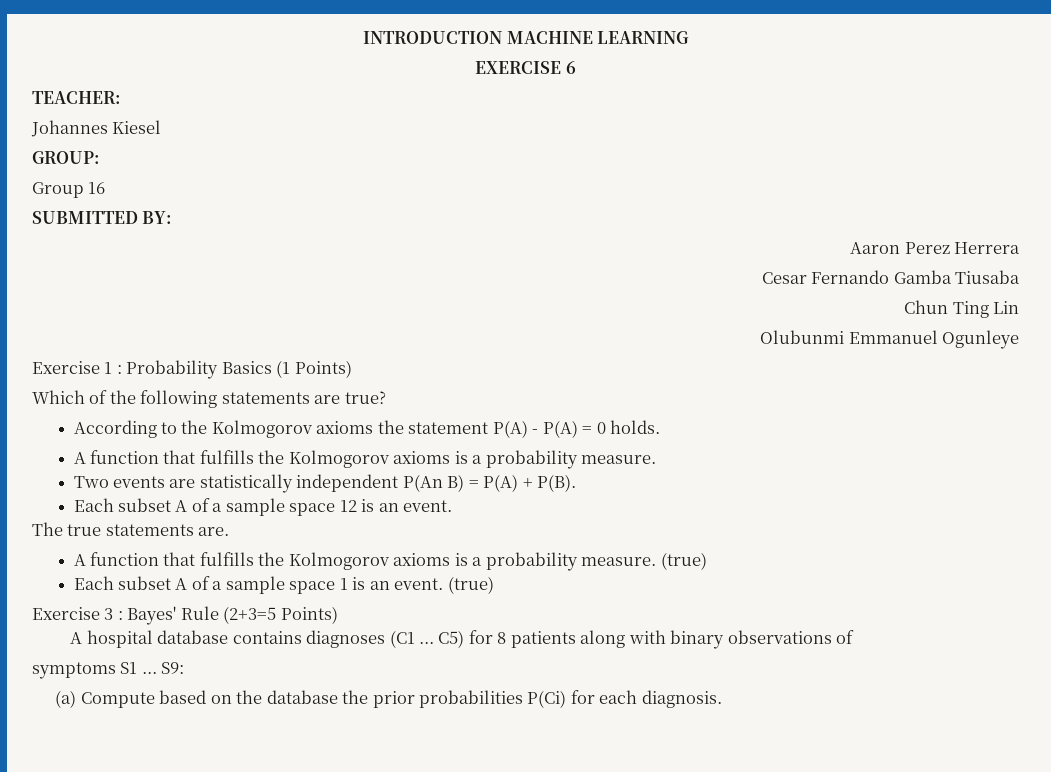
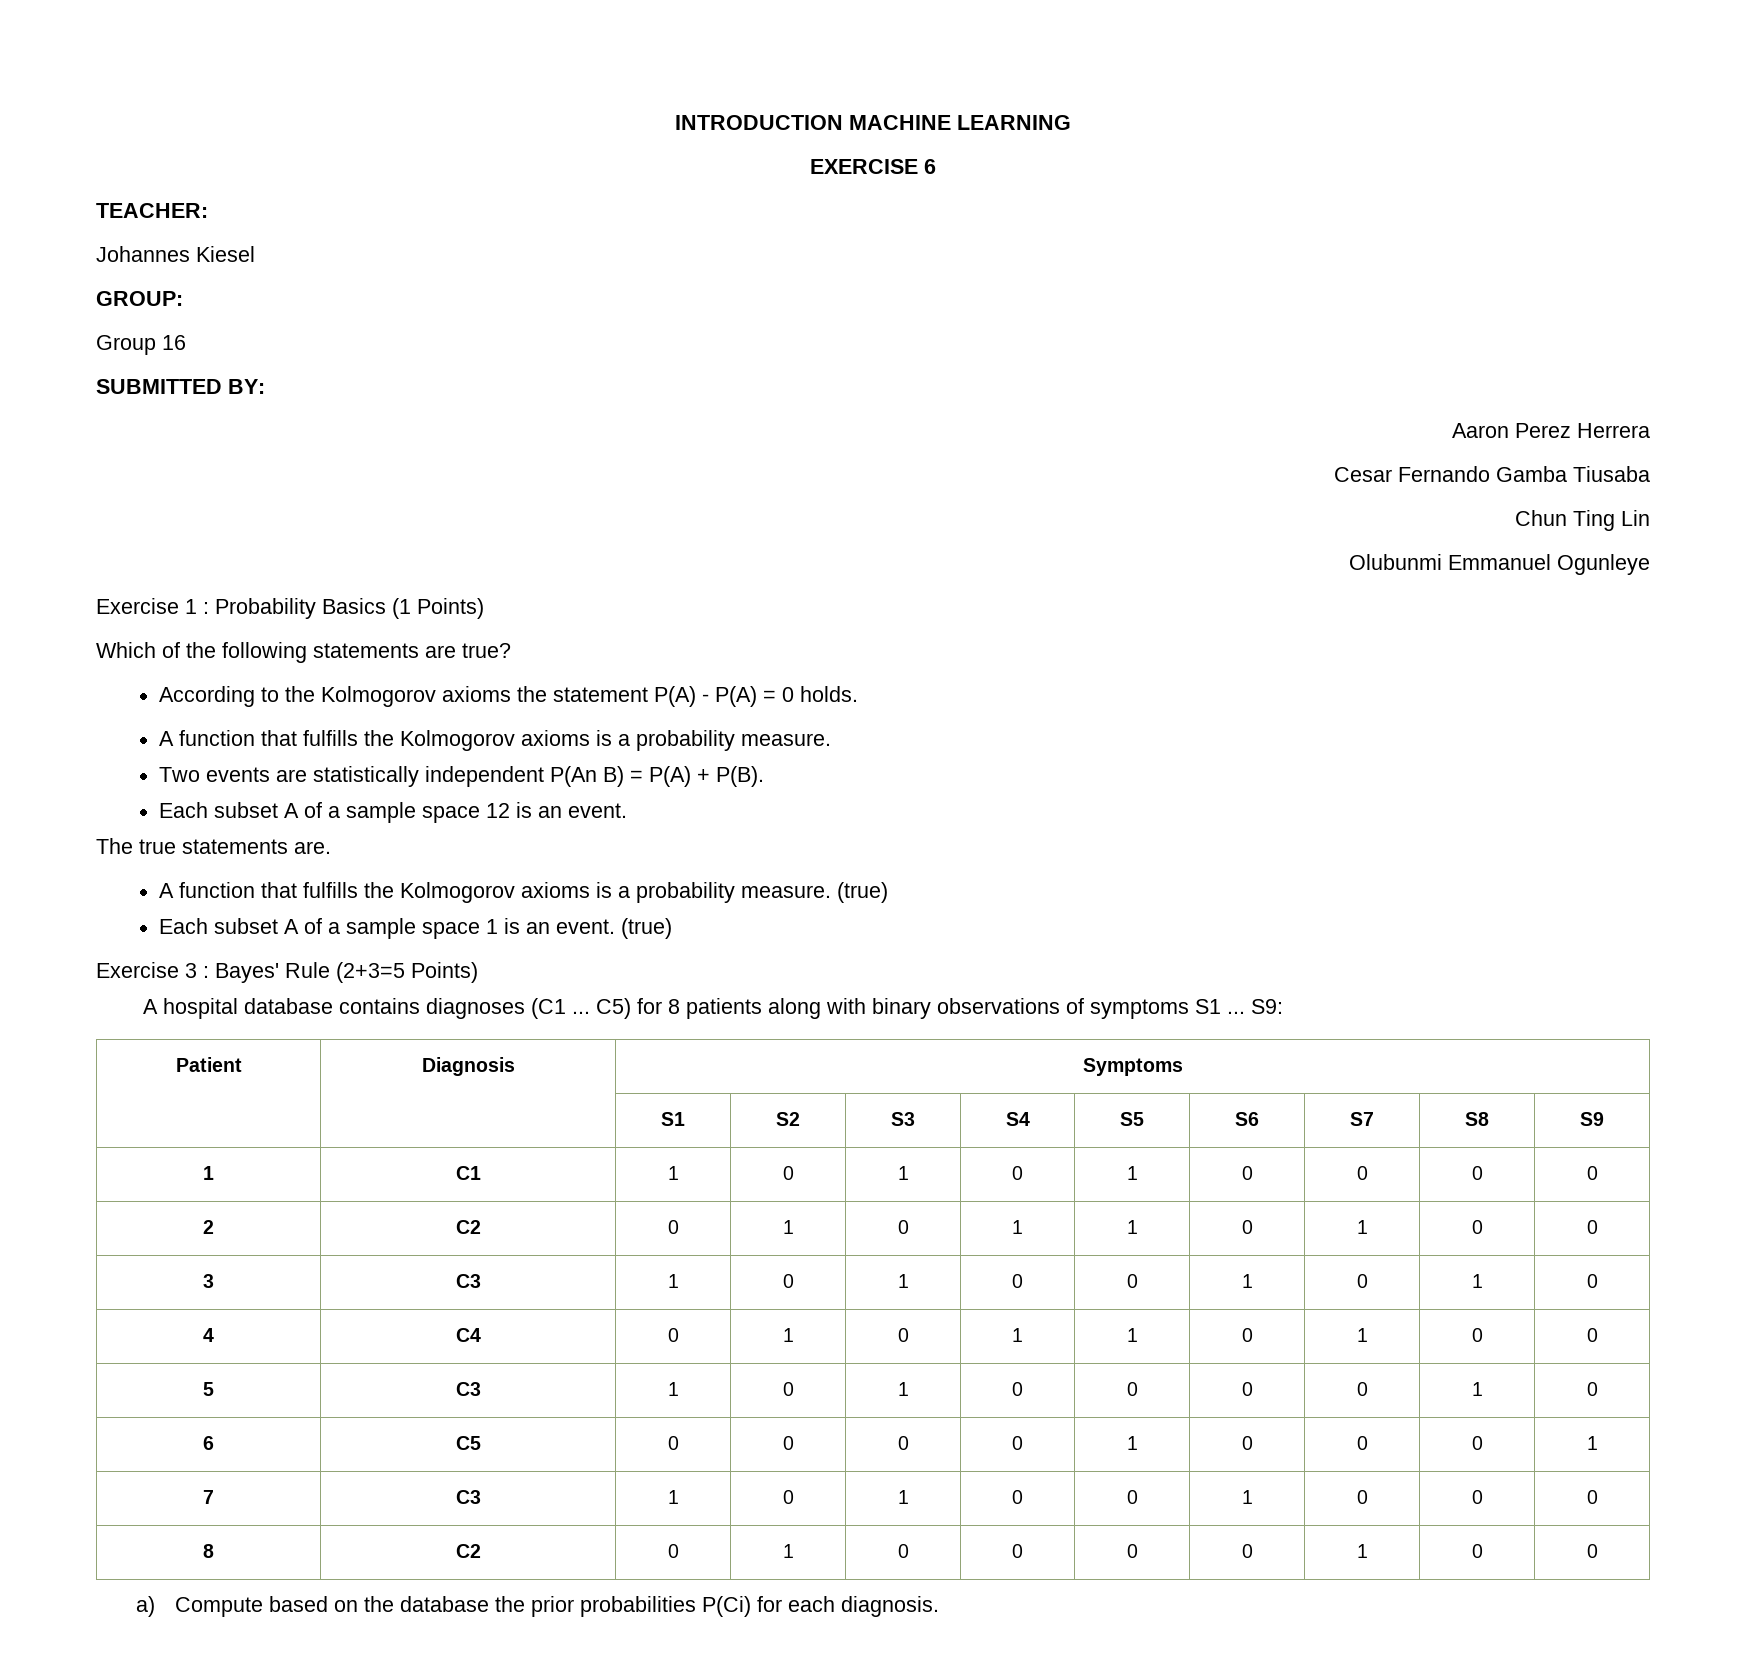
(855, 637) // -> (1085, 1006) none
[55,690,77,708] // (a) -> [175,1057,242,1072] [421,1057,515,1076] [1082,1058,1183,1076] [661,1112,685,1126] [776,1112,800,1126] [891,1112,915,1126] [1005,1112,1030,1126] [1120,1112,1144,1126] [1235,1112,1259,1126] [1350,1112,1374,1126] [1465,1112,1489,1126] [1580,1112,1604,1126] [203,1166,214,1180] [455,1166,481,1180] [667,1166,679,1180] [782,1166,794,1180] [897,1166,909,1180] [1012,1166,1023,1180] [1126,1166,1138,1180] [1241,1166,1253,1180] [1356,1166,1368,1180] [1471,1166,1483,1180] [1586,1166,1598,1180] [203,1220,214,1234] [455,1220,481,1234] [667,1220,679,1234] [782,1220,794,1234] [897,1220,909,1234] [1012,1220,1023,1234] [1126,1220,1138,1234] [1241,1220,1253,1234] [1356,1220,1368,1234] [1471,1220,1483,1234] [1586,1220,1598,1234] [203,1274,214,1288] [455,1274,481,1288] [667,1274,679,1288] [782,1274,794,1288] [897,1274,909,1288] [1012,1274,1023,1288] [1126,1274,1138,1288] [1241,1274,1253,1288] [1356,1274,1368,1288] [1471,1274,1483,1288] [1586,1274,1598,1288] [203,1328,214,1342] [455,1328,481,1342] [667,1328,679,1342] [782,1328,794,1342] [897,1328,909,1342] [1012,1328,1023,1342] [1126,1328,1138,1342] [1241,1328,1253,1342] [1356,1328,1368,1342] [1471,1328,1483,1342] [1586,1328,1598,1342] [203,1382,214,1396] [455,1382,481,1396] [667,1382,679,1396] [782,1382,794,1396] [897,1382,909,1396] [1012,1382,1023,1396] [1126,1382,1138,1396] [1241,1382,1253,1396] [1356,1382,1368,1396] [1471,1382,1483,1396] [1586,1382,1598,1396] [203,1436,214,1450] [455,1436,481,1450] [667,1436,679,1450] [782,1436,794,1450] [897,1436,909,1450] [1012,1436,1023,1450] [1126,1436,1138,1450] [1241,1436,1253,1450] [1356,1436,1368,1450] [1471,1436,1483,1450] [1586,1436,1598,1450] [203,1490,214,1504] [455,1490,481,1504] [667,1490,679,1504] [782,1490,794,1504] [897,1490,909,1504] [1012,1490,1023,1504] [1126,1490,1138,1504] [1241,1490,1253,1504] [1356,1490,1368,1504] [1471,1490,1483,1504] [1586,1490,1598,1504] [203,1544,214,1558] [455,1544,481,1558] [667,1544,679,1558] [782,1544,794,1558] [897,1544,909,1558] [1012,1544,1023,1558] [1126,1544,1138,1558] [1241,1544,1253,1558] [1356,1544,1368,1558] [1471,1544,1483,1558] [1586,1544,1598,1558] [135,1596,155,1617] // Patient | Diagnosis | Symptoms // | | S1 | S2 | S3 | S4 | S5 | S6 | S7 | S8 | S9 // 1 | C1 | 1 | 0 | 1 | 0 | 1 | 0 | 0 | 0 | 0 // 2 | C2 | 0 | 1 | 0 | 1 | 1 | 0 | 1 | 0 | 0 // 3 | C3 | 1 | 0 | 1 | 0 | 0 | 1 | 0 | 1 | 0 // 4 | C4 | 0 | 1 | 0 | 1 | 1 | 0 | 1 | 0 | 0 // 5 | C3 | 1 | 0 | 1 | 0 | 0 | 0 | 0 | 1 | 0 // 6 | C5 | 0 | 0 | 0 | 0 | 1 | 0 | 0 | 0 | 1 // 7 | C3 | 1 | 0 | 1 | 0 | 0 | 1 | 0 | 0 | 0 // 8 | C2 | 0 | 1 | 0 | 0 | 0 | 0 | 1 | 0 | 0 // a)

